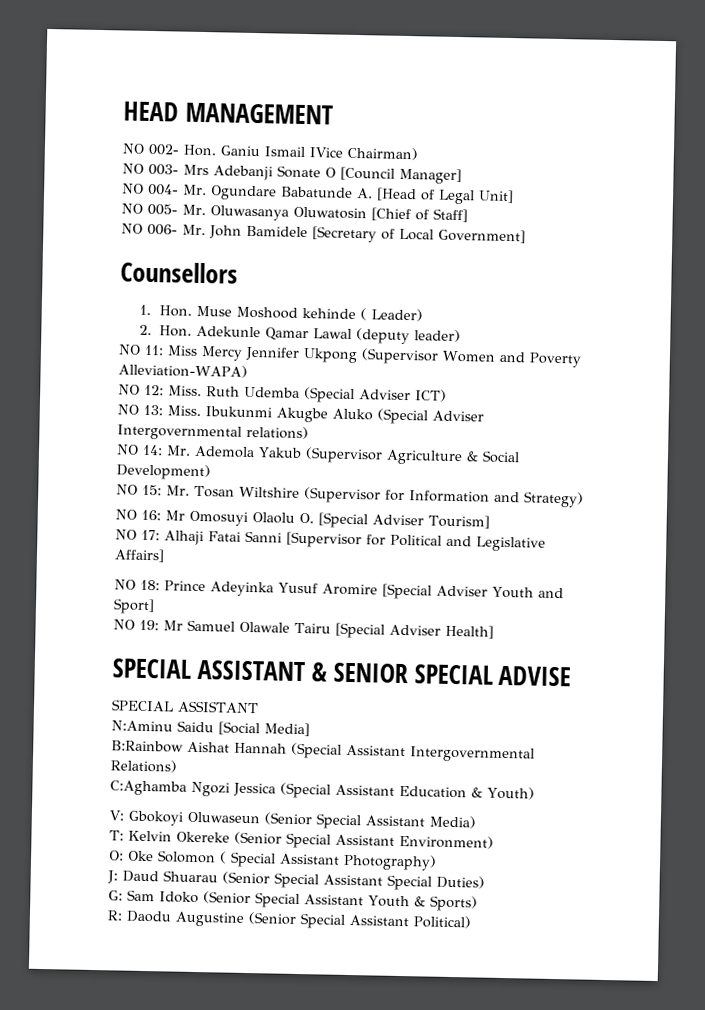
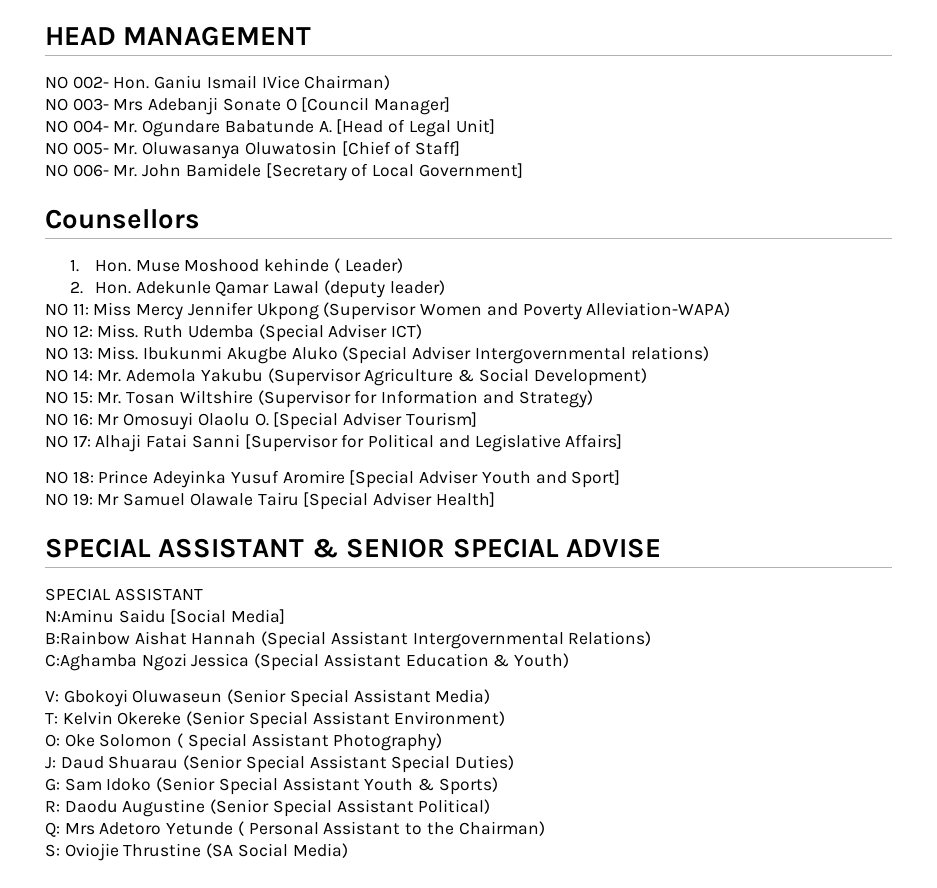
[258,447,302,458] Yakub -> [200,369,263,382] Yakubu
(471, 922) none -> [45,821,545,837] [45,843,348,861] // Q: Mrs Adetoro Yetunde ( Personal Assistant to the Chairman) // S: Oviojie Thrustine (SA Social Media)

